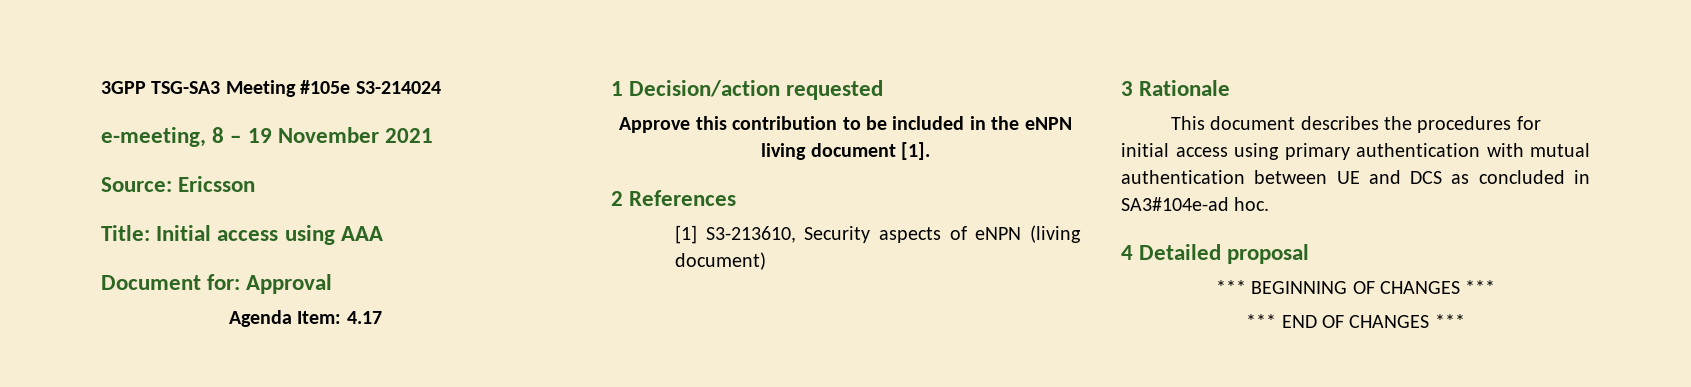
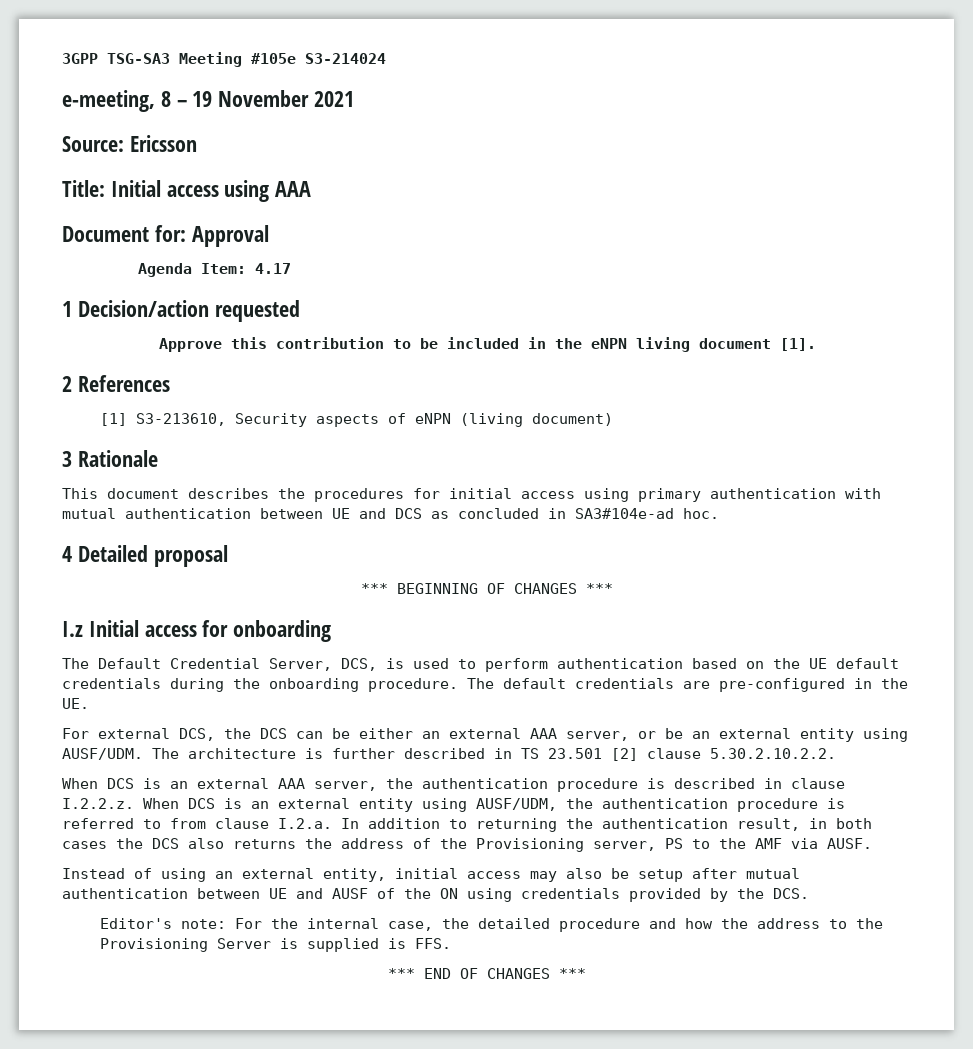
(1496, 287) none -> [62,620,332,642] [62,658,899,672] [62,678,908,692] [62,698,89,709] [62,728,908,742] [62,748,836,761] [62,778,845,792] [62,798,845,812] [62,818,872,832] [62,838,872,852] [62,868,800,882] [62,888,809,902] [100,918,884,932] [100,938,452,952] // I.z Initial access for onboarding // The Default Credential Server, DCS, is used to perform authentication based on the UE default credentials during the onboarding procedure. The default credentials are pre-configured in the UE. // For external DCS, the DCS can be either an external AAA server, or be an external entity using AUSF/UDM. The architecture is further described in TS 23.501 [2] clause 5.30.2.10.2.2. // When DCS is an external AAA server, the authentication procedure is described in clause I.2.2.z. When DCS is an external entity using AUSF/UDM, the authentication procedure is referred to from clause I.2.a. In addition to returning the authentication result, in both cases the DCS also returns the address of the Provisioning server, PS to the AMF via AUSF. // Instead of using an external entity, initial access may also be setup after mutual authentication between UE and AUSF of the ON using credentials provided by the DCS. // Editor's note: For the internal case, the detailed procedure and how the address to the Provisioning Server is supplied is FFS.

